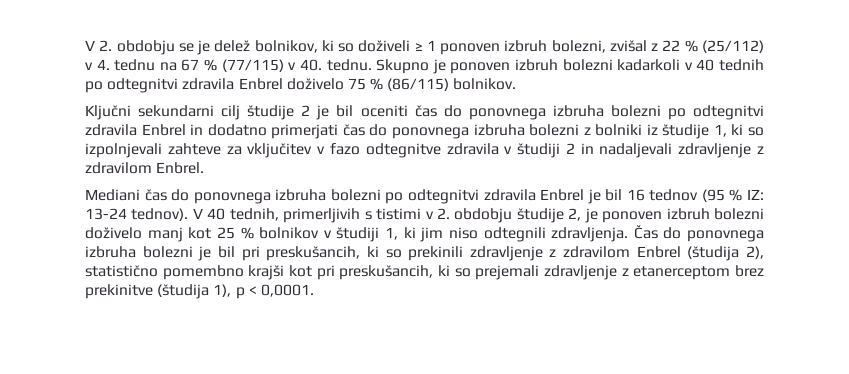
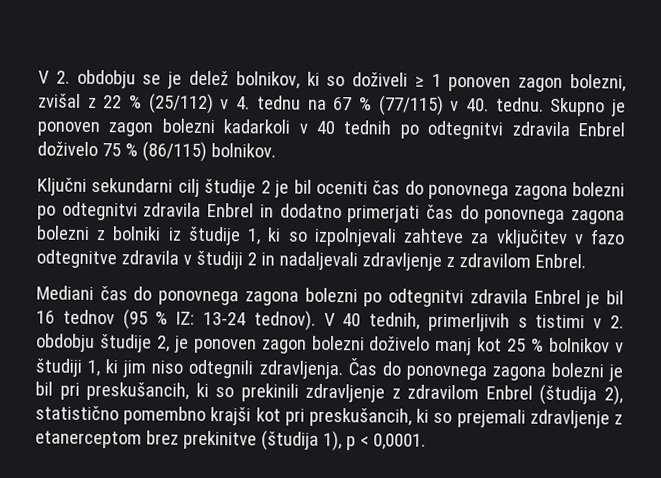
[504,40,548,52] izbruh -> [518,77,564,92] zagon
[514,59,558,71] izbruh -> [108,122,154,137] zagon
[552,105,604,117] izbruha -> [513,185,568,200] zagona
[473,124,525,136] izbruha -> [571,210,625,225] zagona
[275,189,327,201] izbruha -> [244,291,299,306] zagona
[666,208,710,220] izbruh -> [261,339,307,354] zagon
[85,246,136,258] izbruha -> [491,366,546,381] zagona

